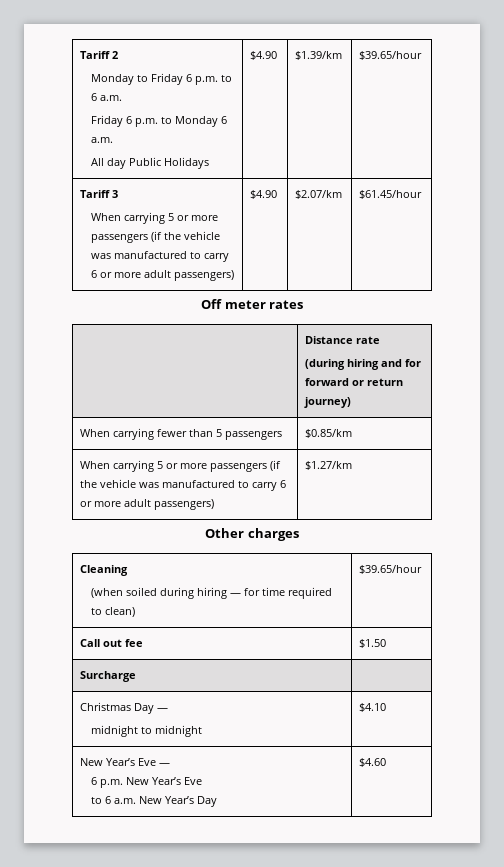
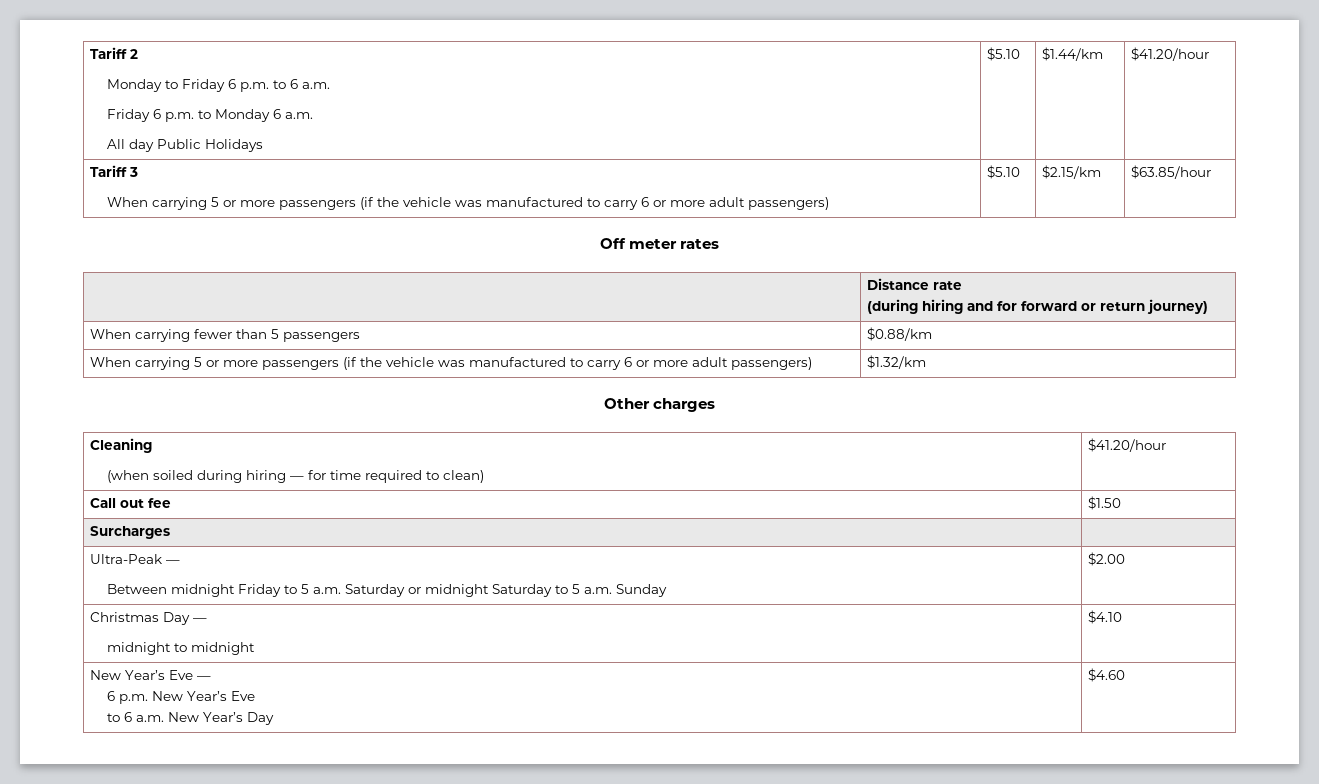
[250,51,278,60] [295,51,343,60] [359,51,423,60] $4.90 | $1.39/km | $39.65/hour -> [986,47,1020,61] [1041,47,1103,61] [1130,47,1209,61] $5.10 | $1.44/km | $41.20/hour
[250,190,278,199] [295,190,343,199] [359,190,423,199] $4.90 | $2.07/km | $61.45/hour -> [986,165,1020,179] [1041,165,1101,179] [1130,165,1211,179] $5.10 | $2.15/km | $63.85/hour
[305,429,353,438] $0.85/km -> [866,327,932,341] $0.88/km
[305,461,353,470] $1.27/km -> [866,355,926,369] $1.32/km
[359,565,423,574] $39.65/hour -> [1087,438,1166,452] $41.20/hour
[80,671,137,682] Surcharge | -> [89,526,170,539] [89,554,180,564] [106,584,667,597] [1087,552,1125,566] Surcharges | // Ultra-Peak — // Between midnight Friday to 5 a.m. Saturday or midnight Saturday to 5 a.m. Sunday | $2.00

